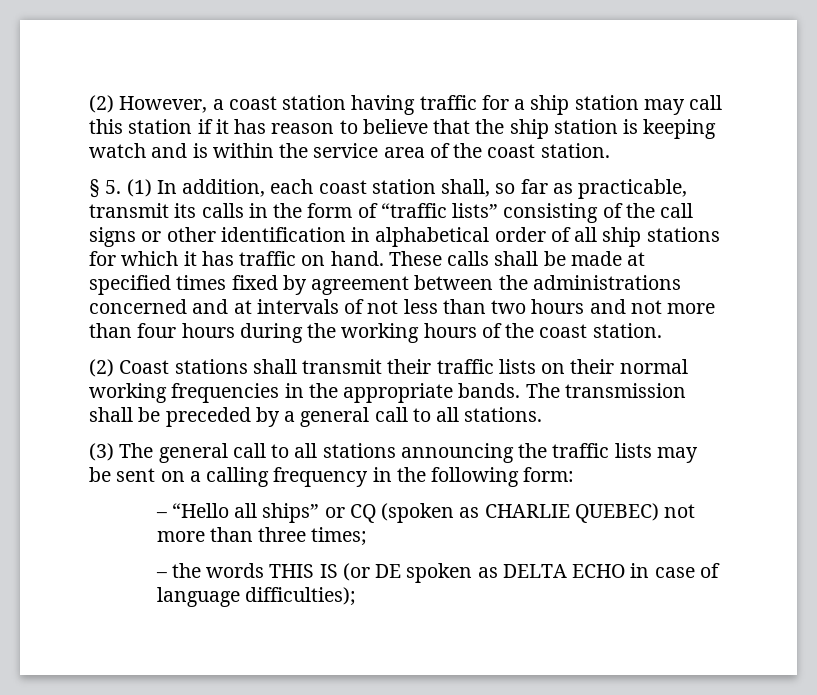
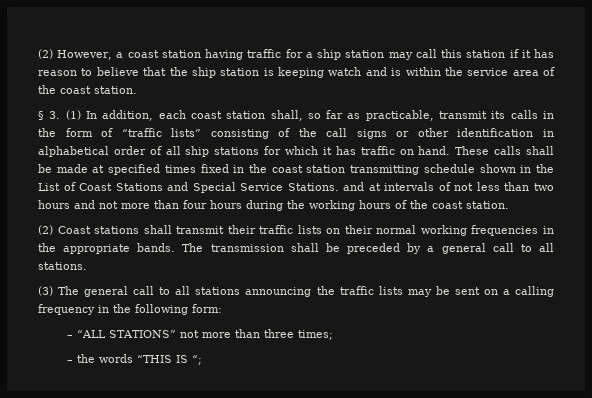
[105,180,122,194] 5. -> [49,111,61,119] 3.
[282,275,681,295] [89,299,187,314] by agreement between the administrations concerned -> [233,164,554,175] [38,182,339,193] in the coast station transmitting schedule shown in the List of Coast Stations and Special Service Stations.
[171,503,659,523] “Hello all ships” or CQ (spoken as CHARLIE QUEBEC) -> [76,330,176,338] “ALL STATIONS”
[269,563,720,583] [156,587,356,607] THIS IS (or DE spoken as DELTA ECHO in case of language difficulties); -> [136,355,202,365] “THIS IS “;

